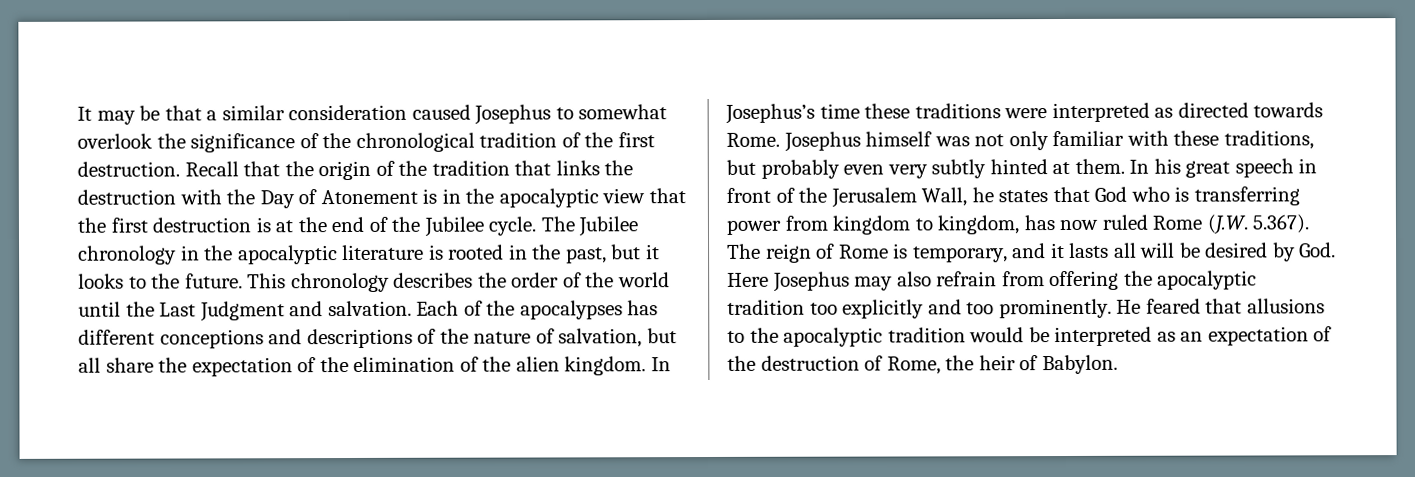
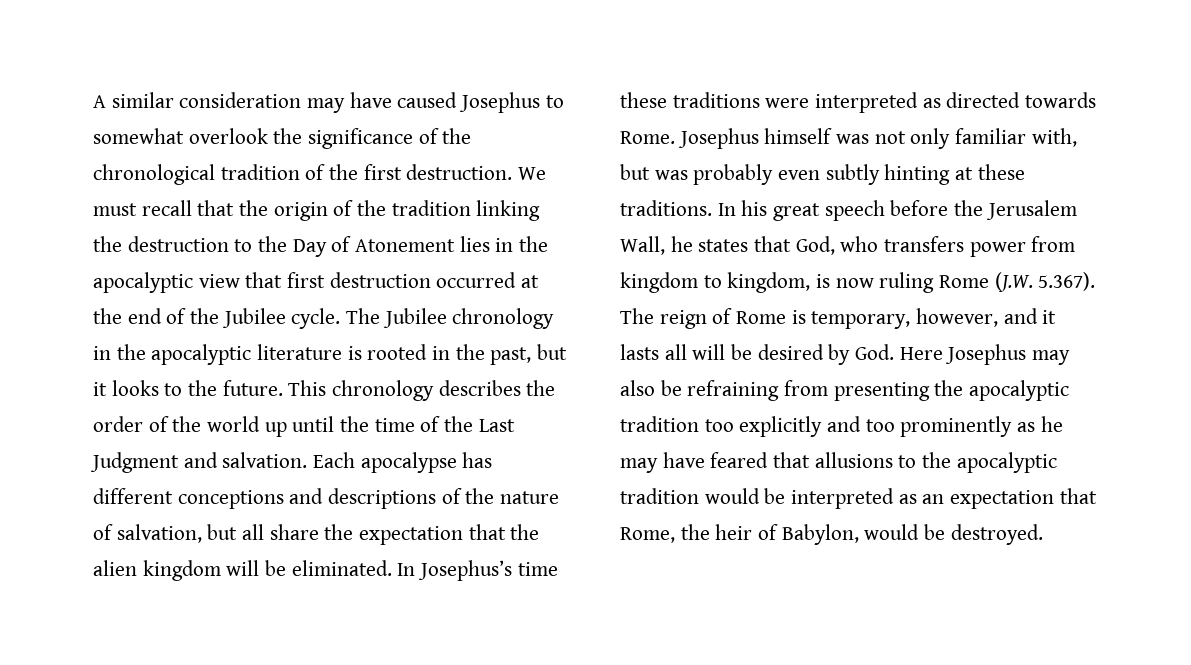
[77,104,408,125] It may be that a similar consideration -> [93,92,392,113] A similar consideration may have
[184,161,239,177] Recall -> [518,167,547,180] [93,200,192,216] We must recall
[514,160,634,176] [77,189,222,205] that links the destruction with -> [476,200,541,221] [93,236,253,252] linking the destruction to
[422,188,438,204] is -> [459,236,490,252] lies
[77,217,106,233] the -> (283, 280) none
[255,217,271,233] is -> [436,272,517,288] occurred
(670, 280) none -> [264,422,287,437] up
(155, 309) none -> [374,416,474,432] time of the
[463,300,623,320] of the apocalypses -> [360,452,457,473] apocalypse
[297,356,647,376] of the elimination of the alien kingdom. -> [468,524,540,540] [93,560,392,581] that the alien kingdom will be eliminated.
[1126,130,1314,150] [726,158,1125,179] with these traditions, but probably even very subtly hinted at them. -> [1031,128,1077,147] [620,164,1025,185] [620,200,712,216] with, but was probably even subtly hinting at these traditions.
[1298,158,1318,174] [726,187,795,203] in front of -> [890,200,949,216] before
[1094,186,1300,206] God who is transferring -> [795,236,965,255] God, who transfers
[1023,214,1148,231] has now ruled -> [816,272,935,293] is now ruling
(1008, 254) none -> [916,308,999,327] however,
[936,270,1120,291] refrain from offering -> [660,380,930,401] be refraining from presenting
[998,298,1142,319] prominently. He -> [900,416,1063,437] [620,452,705,473] prominently as he may have
[1313,326,1333,342] [727,354,1118,375] of the destruction of Rome, the heir of Babylon. -> [1059,488,1097,504] [620,524,1043,545] that Rome, the heir of Babylon, would be destroyed.

